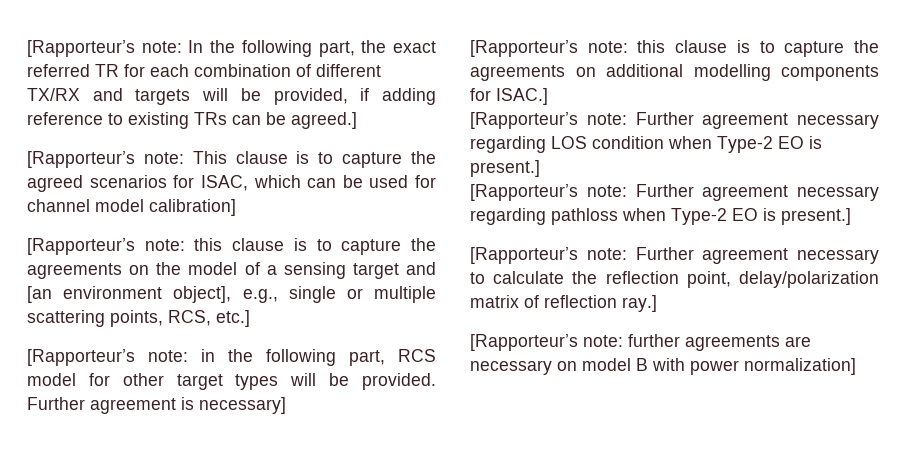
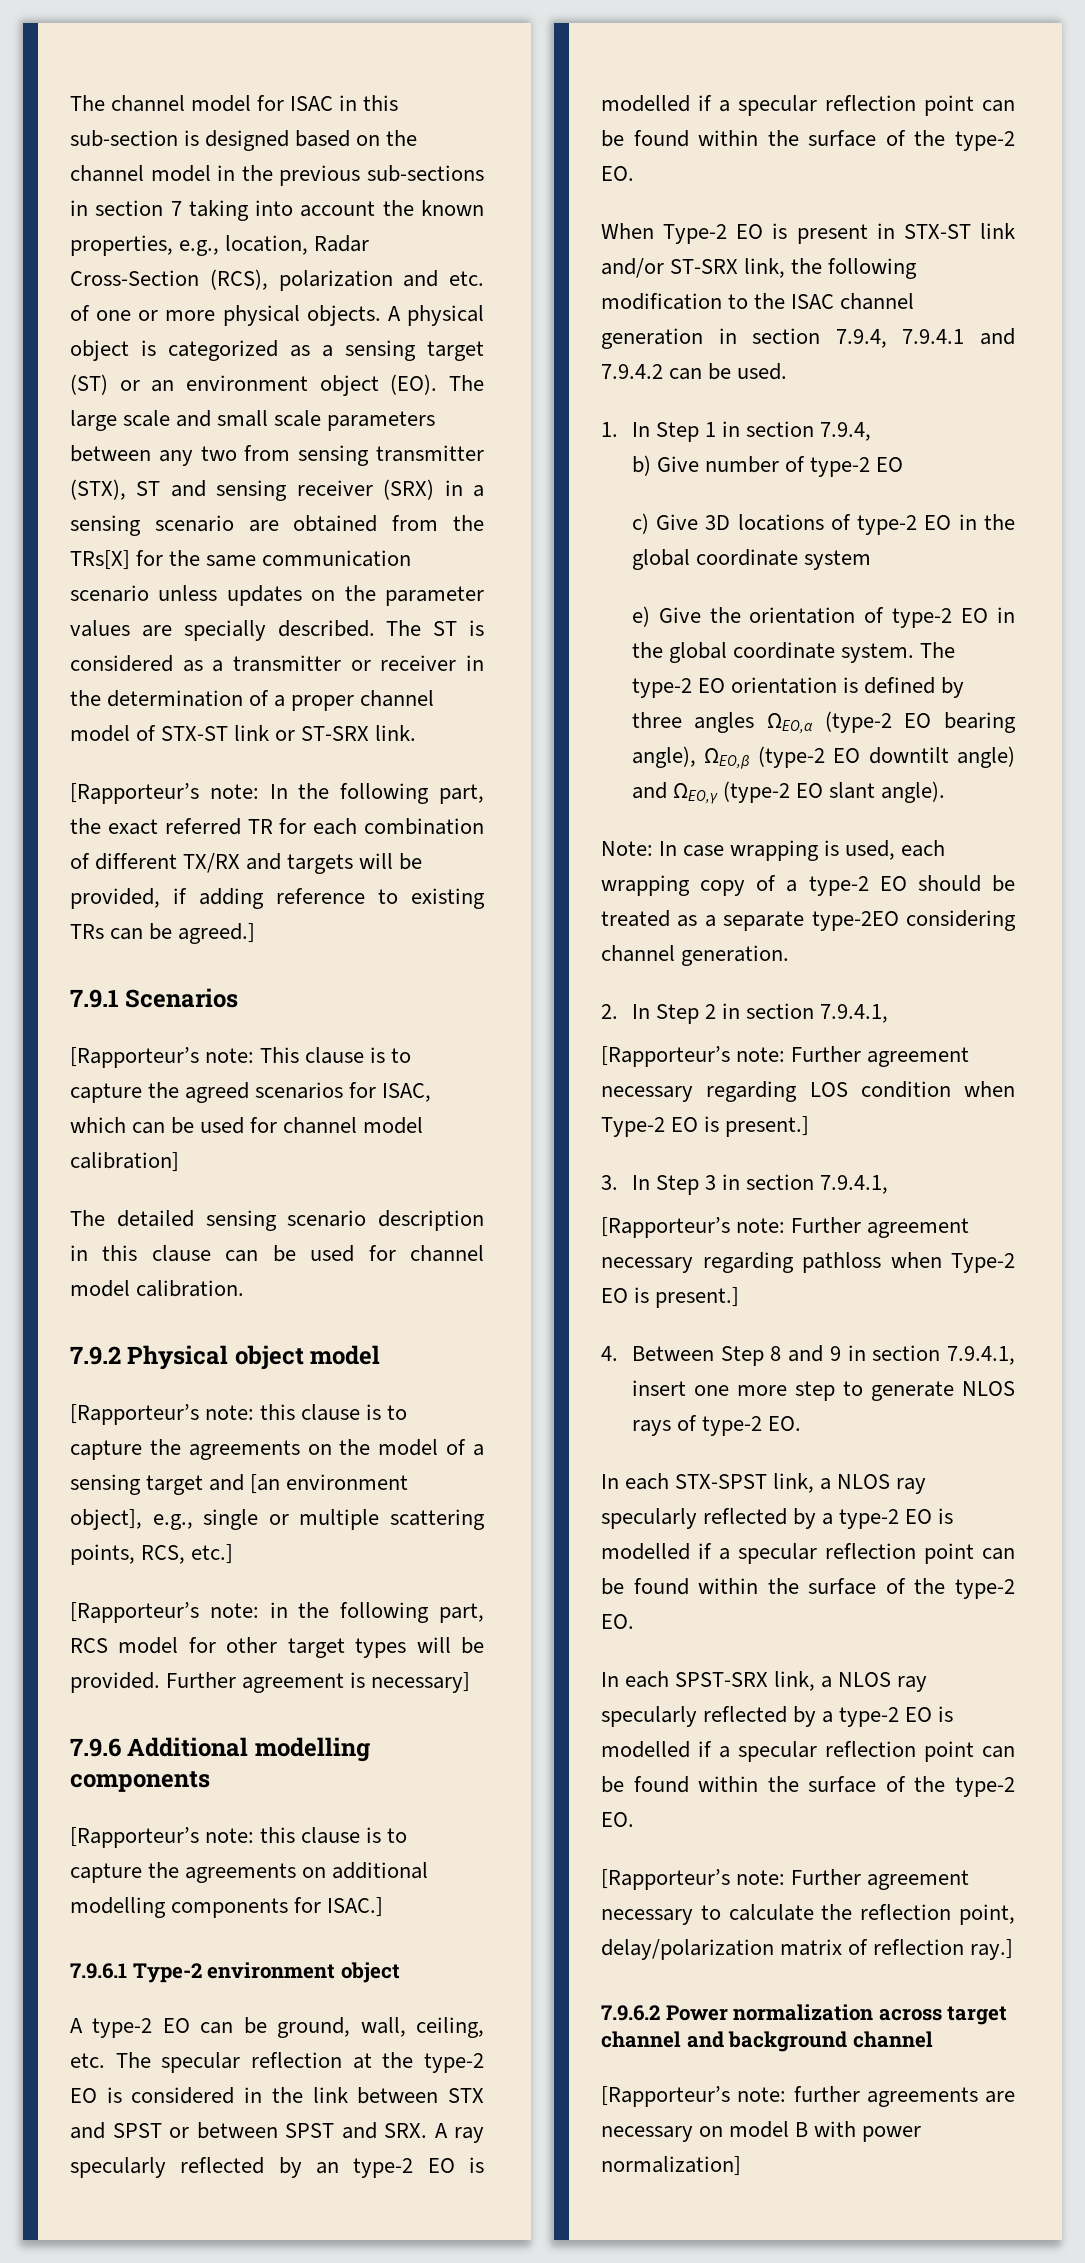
(27, 48) none -> [70,95,399,112] [70,130,418,151] [70,165,484,186] [70,200,484,221] [70,235,370,256] [70,269,484,291] [70,305,484,326] [70,340,484,361] [70,374,484,396] [70,410,436,431] [70,445,485,466] [70,479,484,501] [70,515,485,536] [70,550,412,570] [70,585,484,606] [70,620,484,641] [70,655,485,672] [70,690,435,711] [70,725,417,742] The channel model for ISAC in this sub-section is designed based on the channel model in the previous sub-sections in section 7 taking into account the known properties, e.g., location, Radar Cross-Section (RCS), polarization and etc. of one or more physical objects. A physical object is categorized as a sensing target (ST) or an environment object (EO). The large scale and small scale parameters between any two from sensing transmitter (STX), ST and sensing receiver (SRX) in a sensing scenario are obtained from the TRs[X] for the same communication scenario unless updates on the parameter values are specially described. The ST is considered as a transmitter or receiver in the determination of a proper channel model of STX-ST link or ST-SRX link. //
(357, 120) none -> [70,988,239,1008] // 7.9.1 Scenarios
(236, 207) none -> [70,1210,484,1231] [70,1245,484,1262] [70,1280,245,1297] [70,1345,381,1370] // The detailed sensing scenario description in this clause can be used for channel model calibration. // 7.9.2 Physical object model
(286, 405) none -> [70,1737,370,1762] [70,1771,210,1792] // 7.9.6 Additional modelling components
(548, 96) none -> [70,1962,400,1983] [70,2017,484,2038] [70,2052,485,2073] [70,2087,484,2104] [70,2122,484,2143] [70,2157,484,2178] [601,95,1015,116] [601,130,1015,151] [601,166,634,181] [601,223,1015,244] [601,258,918,279] [601,293,915,310] [601,328,1015,349] [601,363,788,380] [601,421,872,442] [631,455,904,477] [631,513,1015,535] [631,549,871,570] [631,606,1015,628] [631,642,956,663] [631,677,965,698] [631,711,1016,734] [631,746,1015,769] [631,781,946,804] [601,840,946,861] [601,875,1015,896] [601,910,1016,931] [601,945,790,966] [601,1003,889,1024] // 7.9.6.1 Type-2 environment object // A type-2 EO can be ground, wall, ceiling, etc. The specular reflection at the type-2 EO is considered in the link between STX and SPST or between SPST and SRX. A ray specularly reflected by an type-2 EO is modelled if a specular reflection point can be found within the surface of the type-2 EO. // When Type-2 EO is present in STX-ST link and/or ST-SRX link, the following modification to the ISAC channel generation in section 7.9.4, 7.9.4.1 and 7.9.4.2 can be used. // 1. In Step 1 in section 7.9.4, // b) Give number of type-2 EO // c) Give 3D locations of type-2 EO in the global coordinate system // e) Give the orientation of type-2 EO in the global coordinate system. The type-2 EO orientation is defined by three angles ΩEO,α (type-2 EO bearing angle), ΩEO,β (type-2 EO downtilt angle) and ΩEO,γ (type-2 EO slant angle). // Note: In case wrapping is used, each wrapping copy of a type-2 EO should be treated as a separate type-2EO considering channel generation. // 2. In Step 2 in section 7.9.4.1,
(540, 168) none -> [601,1174,889,1195] // 3. In Step 3 in section 7.9.4.1,
(851, 216) none -> [601,1345,1015,1366] [631,1380,1015,1401] [631,1415,802,1436] [601,1473,927,1494] [601,1508,954,1529] [601,1543,1015,1564] [601,1578,1015,1599] [601,1614,634,1629] [601,1671,928,1692] [601,1706,954,1727] [601,1741,1015,1762] [601,1776,1015,1797] [601,1812,634,1827] // 4. Between Step 8 and 9 in section 7.9.4.1, insert one more step to generate NLOS rays of type-2 EO. // In each STX-SPST link, a NLOS ray specularly reflected by a type-2 EO is modelled if a specular reflection point can be found within the surface of the type-2 EO. // In each SPST-SRX link, a NLOS ray specularly reflected by a type-2 EO is modelled if a specular reflection point can be found within the surface of the type-2 EO.
(657, 303) none -> [601,2004,1008,2025] [601,2031,933,2052] // 7.9.6.2 Power normalization across target channel and background channel

